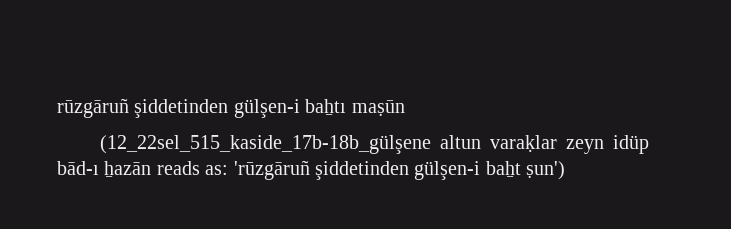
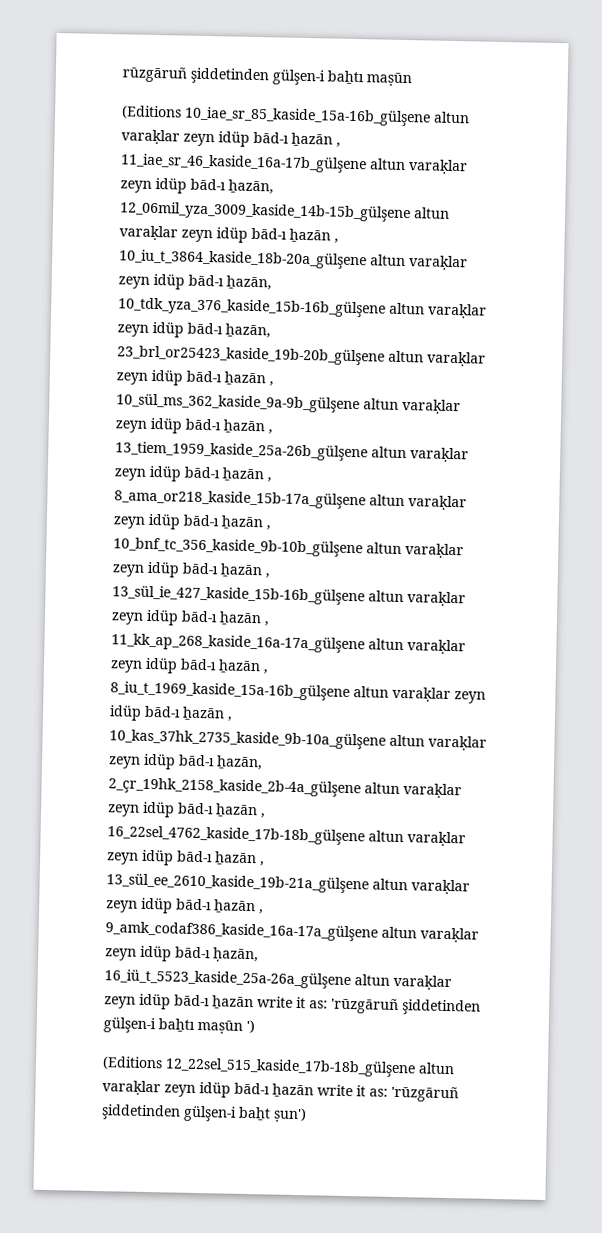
[100,135,649,154] [57,161,200,177] (12_22sel_515_kaside_17b-18b_gülşene altun varaḳlar zeyn idüp bād-ı ẖazān reads -> [121,105,470,127] [121,129,341,148] [120,153,468,175] [120,177,274,195] [119,201,450,223] [119,225,339,244] [119,249,468,271] [118,273,272,291] [118,297,487,319] [117,321,271,339] [117,345,486,367] [116,369,274,387] [116,393,461,415] [115,417,273,435] [115,441,469,463] [114,465,272,483] [114,489,467,511] [113,513,271,531] [113,537,464,559] [112,561,270,579] [112,585,466,607] [111,609,269,627] [111,633,466,655] [110,657,268,675] [110,681,486,704] [109,705,232,722] [109,729,487,751] [108,753,263,771] [108,777,462,799] [107,801,266,819] [107,825,466,847] [106,849,265,867] [106,873,470,895] [106,897,264,915] [105,921,479,943] [105,945,259,963] [104,969,452,991] [104,993,481,1016] [103,1017,255,1034] [102,1056,455,1078] [102,1080,366,1098] (Editions 10_iae_sr_85_kaside_15a-16b_gülşene altun varaḳlar zeyn idüp bād-ı ẖazān , 11_iae_sr_46_kaside_16a-17b_gülşene altun varaḳlar zeyn idüp bād-ı ẖazān, 12_06mil_yza_3009_kaside_14b-15b_gülşene altun varaḳlar zeyn idüp bād-ı ẖazān , 10_iu_t_3864_kaside_18b-20a_gülşene altun varaḳlar zeyn idüp bād-ı ẖazān, 10_tdk_yza_376_kaside_15b-16b_gülşene altun varaḳlar zeyn idüp bād-ı ẖazān, 23_brl_or25423_kaside_19b-20b_gülşene altun varaḳlar zeyn idüp bād-ı ẖazān , 10_sül_ms_362_kaside_9a-9b_gülşene altun varaḳlar zeyn idüp bād-ı ẖazān , 13_tiem_1959_kaside_25a-26b_gülşene altun varaḳlar zeyn idüp bād-ı ẖazān , 8_ama_or218_kaside_15b-17a_gülşene altun varaḳlar zeyn idüp bād-ı ẖazān , 10_bnf_tc_356_kaside_9b-10b_gülşene altun varaḳlar zeyn idüp bād-ı ẖazān , 13_sül_ie_427_kaside_15b-16b_gülşene altun varaḳlar zeyn idüp bād-ı ẖazān , 11_kk_ap_268_kaside_16a-17a_gülşene altun varaḳlar zeyn idüp bād-ı ẖazān , 8_iu_t_1969_kaside_15a-16b_gülşene altun varaḳlar zeyn idüp bād-ı ẖazān , 10_kas_37hk_2735_kaside_9b-10a_gülşene altun varaḳlar zeyn idüp bād-ı ẖazān, 2_çr_19hk_2158_kaside_2b-4a_gülşene altun varaḳlar zeyn idüp bād-ı ẖazān , 16_22sel_4762_kaside_17b-18b_gülşene altun varaḳlar zeyn idüp bād-ı ẖazān , 13_sül_ee_2610_kaside_19b-21a_gülşene altun varaḳlar zeyn idüp bād-ı ẖazān , 9_amk_codaf386_kaside_16a-17a_gülşene altun varaḳlar zeyn idüp bād-ı ḥazān, 16_iü_t_5523_kaside_25a-26a_gülşene altun varaḳlar zeyn idüp bād-ı ẖazān write it as: 'rūzgāruñ şiddetinden gülşen-i baẖtı maṣūn ') // (Editions 12_22sel_515_kaside_17b-18b_gülşene altun varaḳlar zeyn idüp bād-ı ẖazān write it

